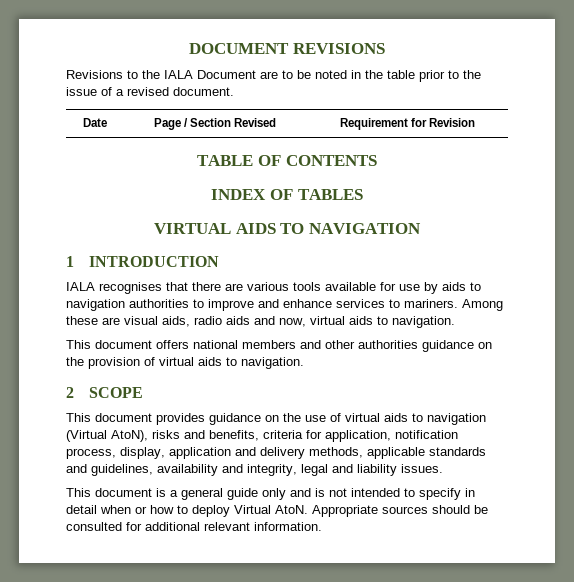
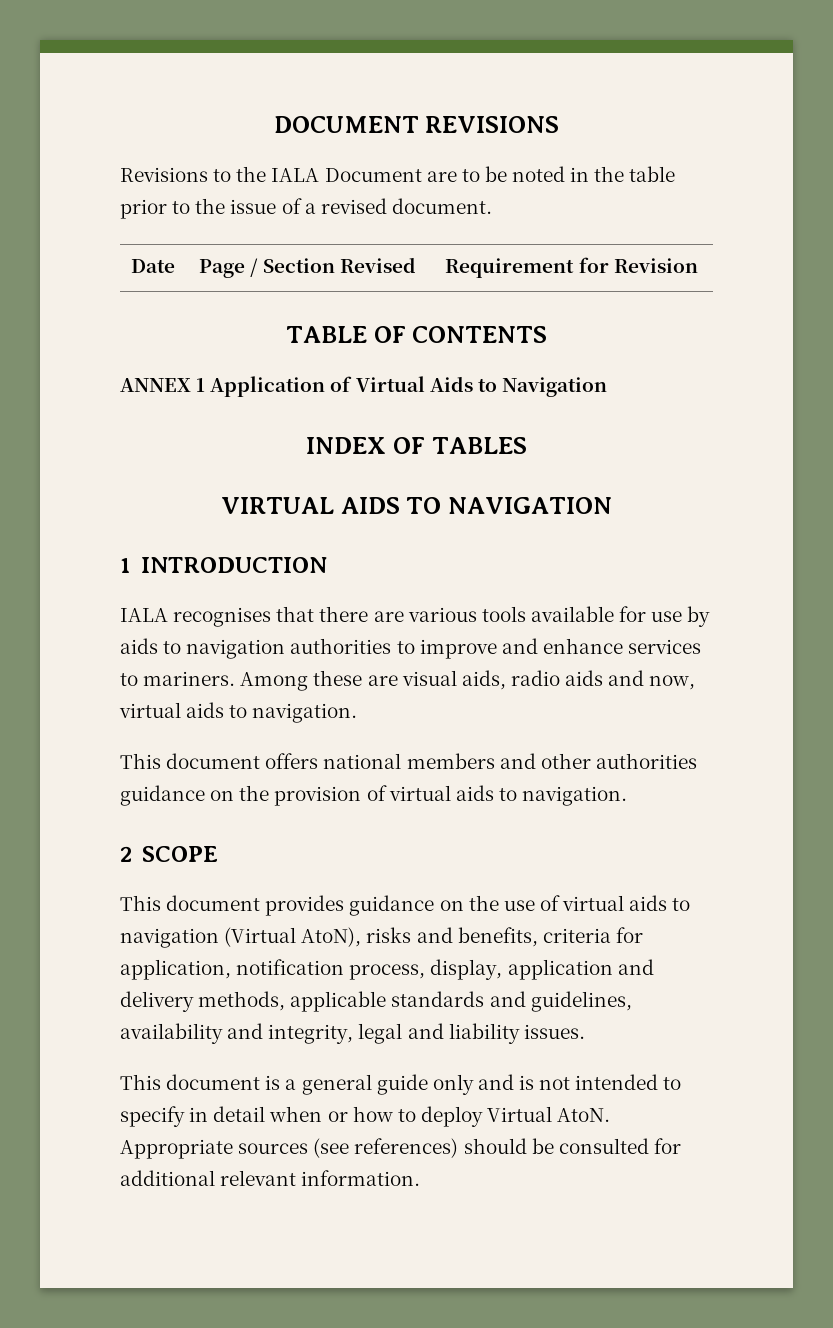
(377, 160) none -> [120,376,607,397] // ANNEX 1 Application of Virtual Aids to Navigation
(428, 510) none -> [313,1138,459,1158] (see references)

